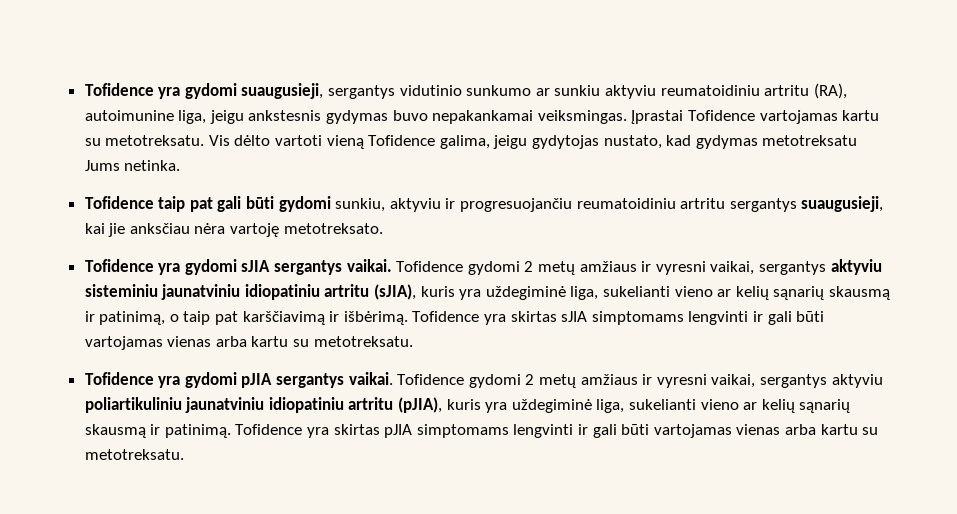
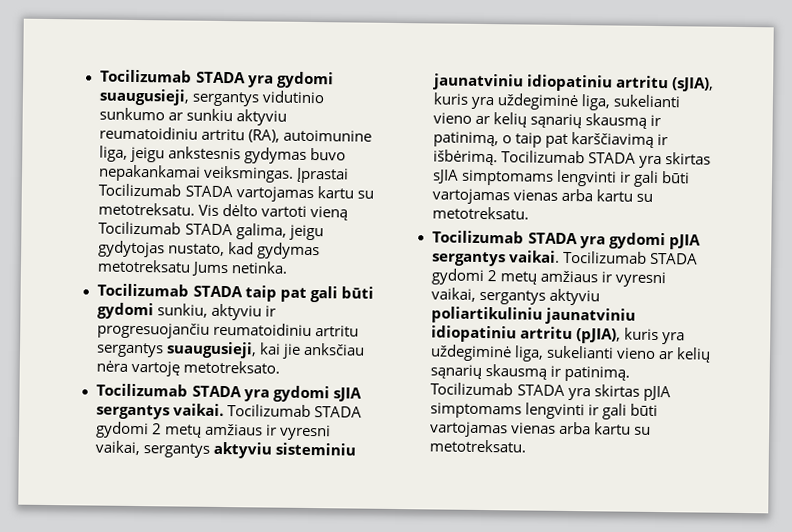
[84,83,154,96] Tofidence -> [99,69,246,84] Tocilizumab STADA
[688,110,756,121] Tofidence -> [97,183,233,198] Tocilizumab STADA
[368,135,436,146] Tofidence -> [97,221,233,236] Tocilizumab STADA
[84,196,154,209] Tofidence -> [96,283,243,298] Tocilizumab STADA
[84,259,154,272] Tofidence -> [95,383,242,398] Tocilizumab STADA
[396,261,464,272] Tofidence -> [226,404,362,418] Tocilizumab STADA
[412,311,480,322] Tofidence -> [500,150,636,164] Tocilizumab STADA
[84,372,154,385] Tofidence -> [431,230,578,245] Tocilizumab STADA
[397,374,465,385] Tofidence -> [562,250,698,265] Tocilizumab STADA
[235,424,303,435] Tofidence -> [429,382,565,396] Tocilizumab STADA

